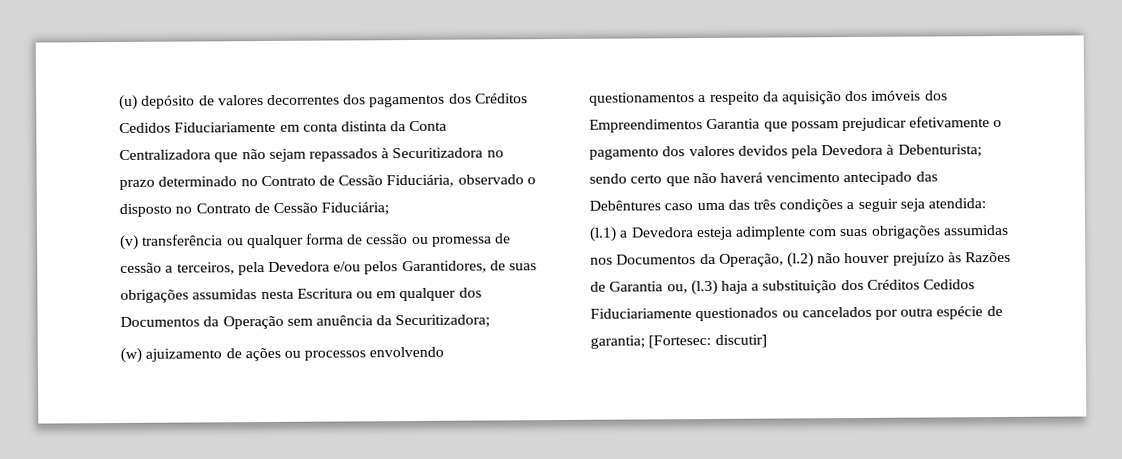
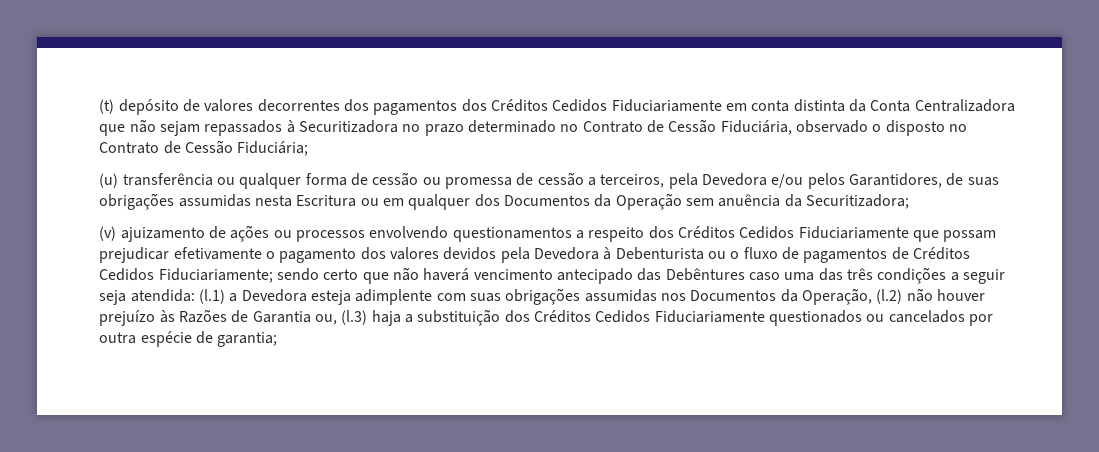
[119,94,139,111] (u) -> [99,99,115,114] (t)
[120,234,140,251] (v) -> [99,173,119,188] (u)
[120,347,143,363] (w) -> [99,226,117,241] (v)
[762,90,948,105] [589,118,761,133] da aquisição dos imóveis dos Empreendimentos Garantia -> [648,226,909,239] dos Créditos Cedidos Fiduciariamente
[897,144,982,158] Debenturista; -> [615,247,970,263] [99,268,273,283] Debenturista ou o fluxo de pagamentos de Créditos Cedidos Fiduciariamente;
[648,334,767,349] [Fortesec: discutir] -> (278, 339) none

